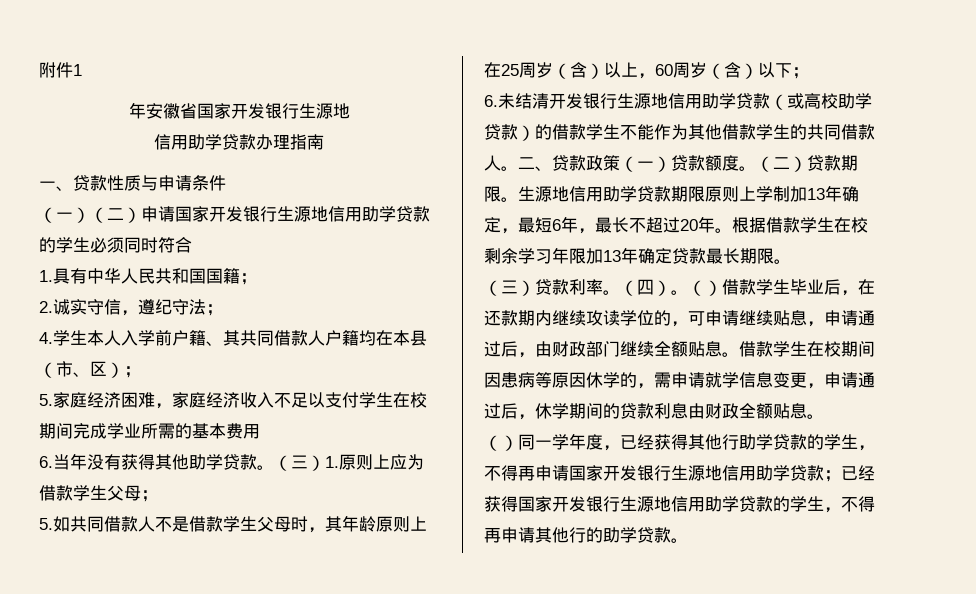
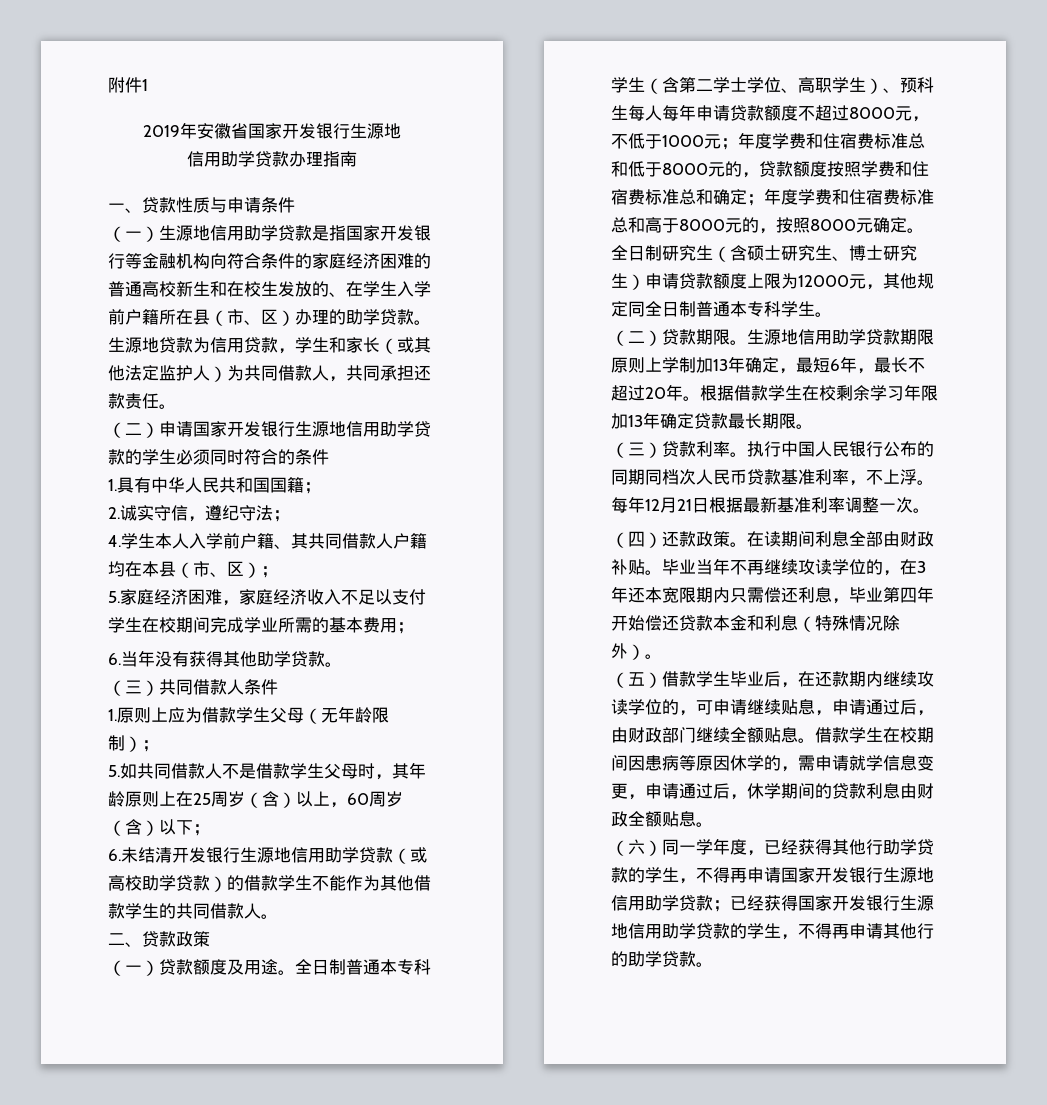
(82, 70) none -> [143,125,180,137] 2019
(90, 215) none -> [159,225,431,241] [108,253,431,269] [108,281,431,297] [108,309,431,326] [108,337,431,354] [108,365,431,382] [108,393,176,409] 生源地信用助学贷款是指国家开发银行等金融机构向符合条件的家庭经济困难的普通高校新生和在校生发放的、在学生入学前户籍所在县（市、区）办理的助学贷款。生源地贷款为信用贷款，学生和家长（或其他法定监护人）为共同借款人，共同承担还款责任。 //
(192, 245) none -> [278,449,329,465] 的条件
(260, 431) none -> [397,622,414,634] ；
[274,455,325,471] （三） -> [108,679,278,696] // （三）共同借款人条件 //
(141, 493) none -> [304,706,389,724] [108,735,142,752] （无年龄限制）
(518, 168) none -> (278, 916) //
(620, 163) none -> (210, 939) //
[739,166,756,171] 。 -> [227,959,431,975] [611,77,934,94] [611,104,929,122] [611,132,925,150] [611,161,929,178] [611,188,934,206] [611,217,924,234] [611,245,917,262] [611,273,934,290] [611,301,832,317] 及用途。全日制普通本专科学生（含第二学士学位、高职学生）、预科生每人每年申请贷款额度不超过8000元，不低于1000元；年度学费和住宿费标准总和低于8000元的，贷款额度按照学费和住宿费标准总和确定；年度学费和住宿费标准总和高于8000元的，按照8000元确定。全日制研究生（含硕士研究生、博士研究生）申请贷款额度上限为12000元，其他规定同全日制普通本专科学生。 //
[620,279,705,296] （四）。（ -> [747,441,934,457] [611,469,934,486] [611,496,930,513] [611,531,934,548] [611,558,926,576] [611,586,934,604] [611,615,900,632] [611,643,662,660] [611,672,645,688] 执行中国人民银行公布的同期同档次人民币贷款基准利率，不上浮。每年12月21日根据最新基准利率调整一次。 // （四）还款政策。在读期间利息全部由财政补贴。毕业当年不再继续攻读学位的，在3年还本宽限期内只需偿还利息，毕业第四年开始偿还贷款本金和利息（特殊情况除外）。 // （五
(501, 443) none -> [628,839,645,855] 六

